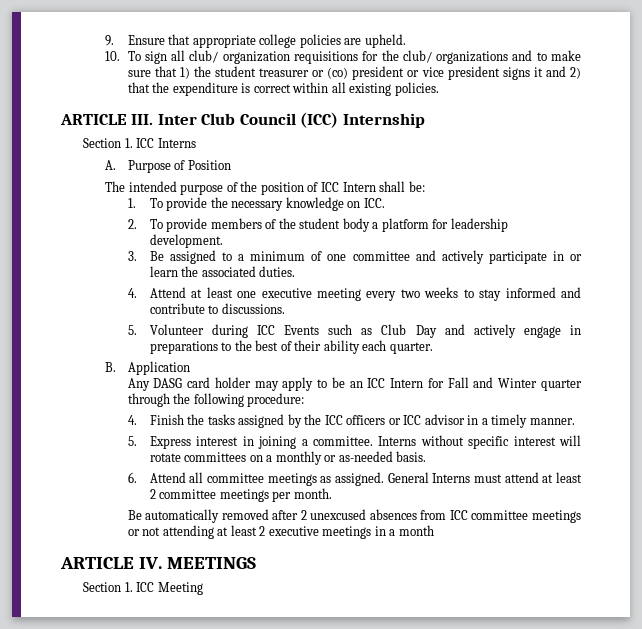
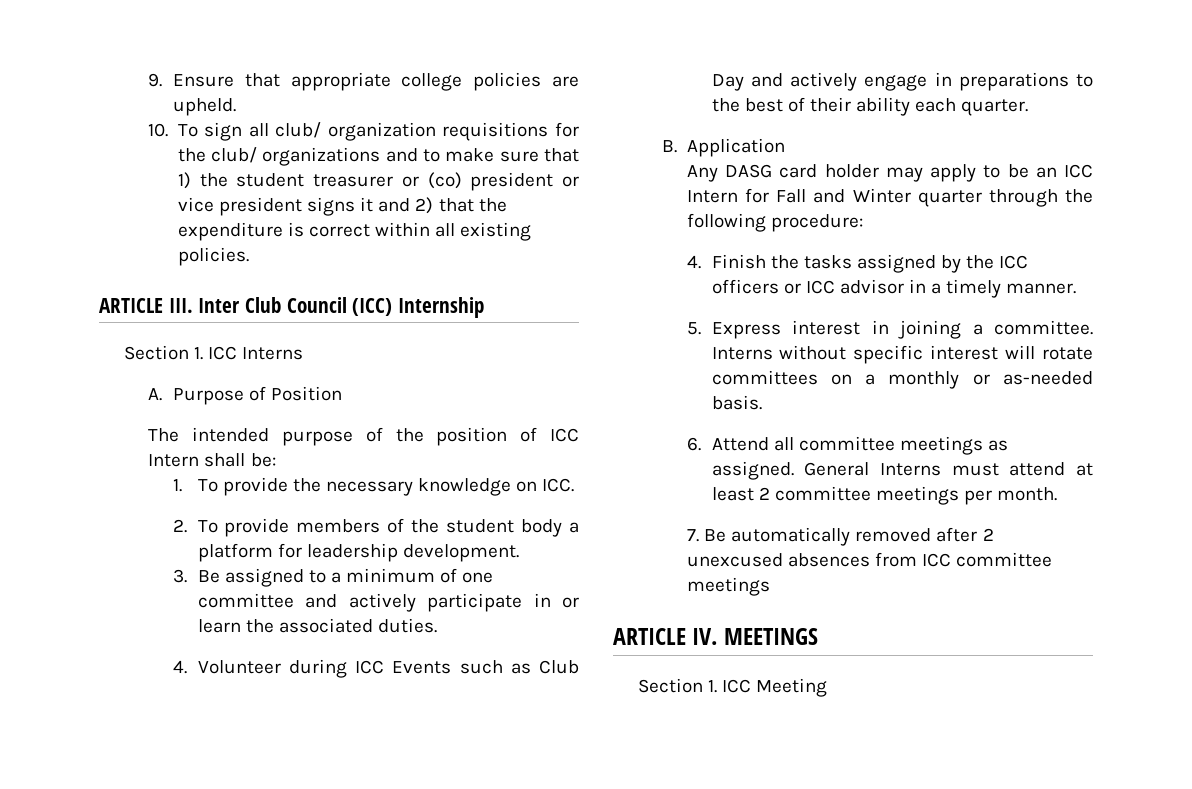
[149,287,582,301] [149,303,285,314] [127,325,137,335] Attend at least one executive meeting every two weeks to stay informed and contribute to discussions. // 5. -> (187, 667) none
(332, 493) none -> [686,529,699,542] 7.
[127,525,434,539] or not attending at least 2 executive meetings in a month -> (770, 586) none

